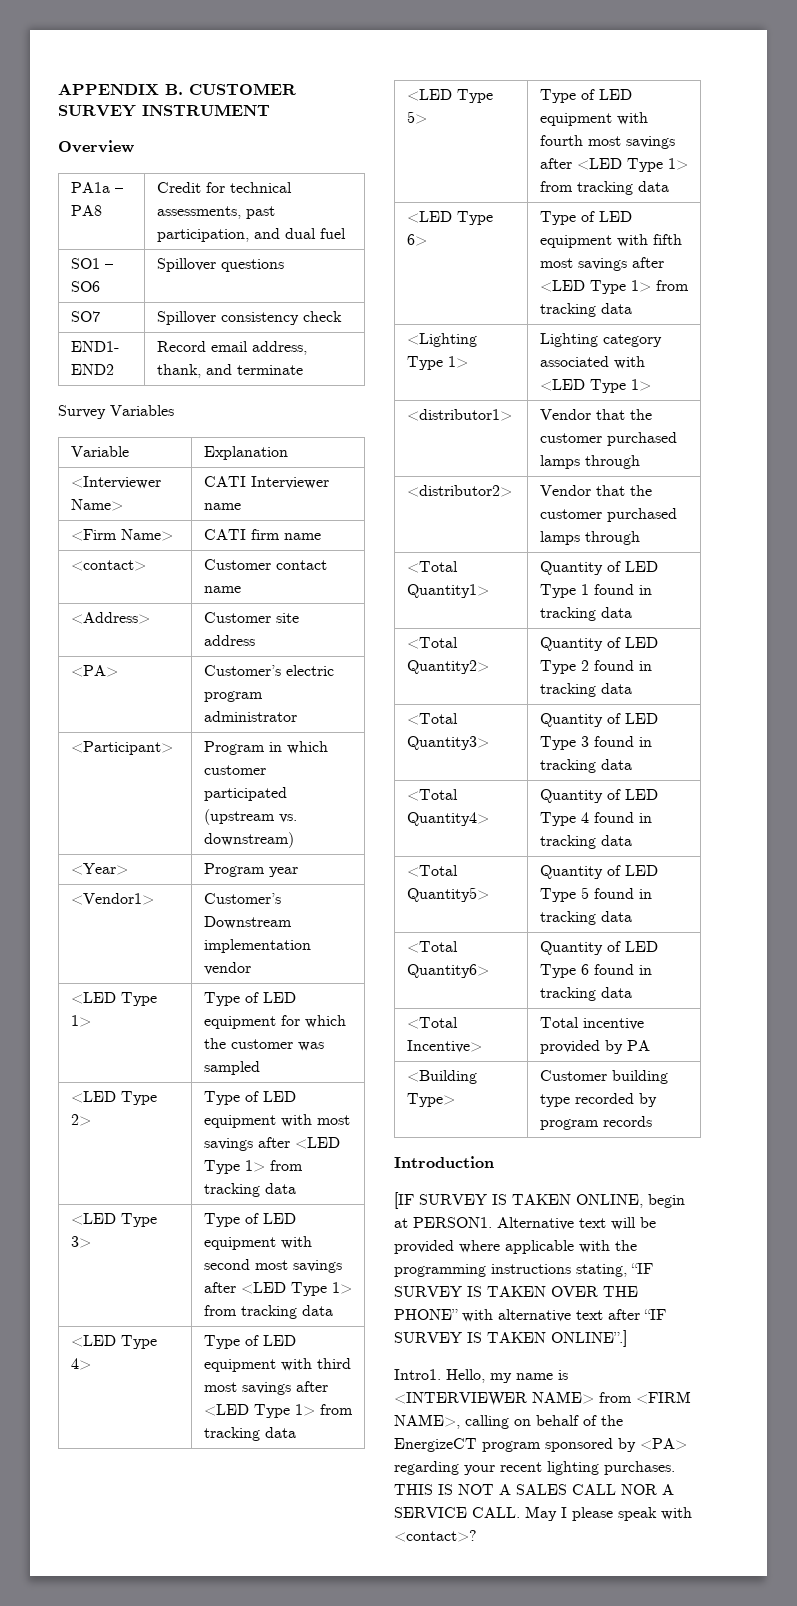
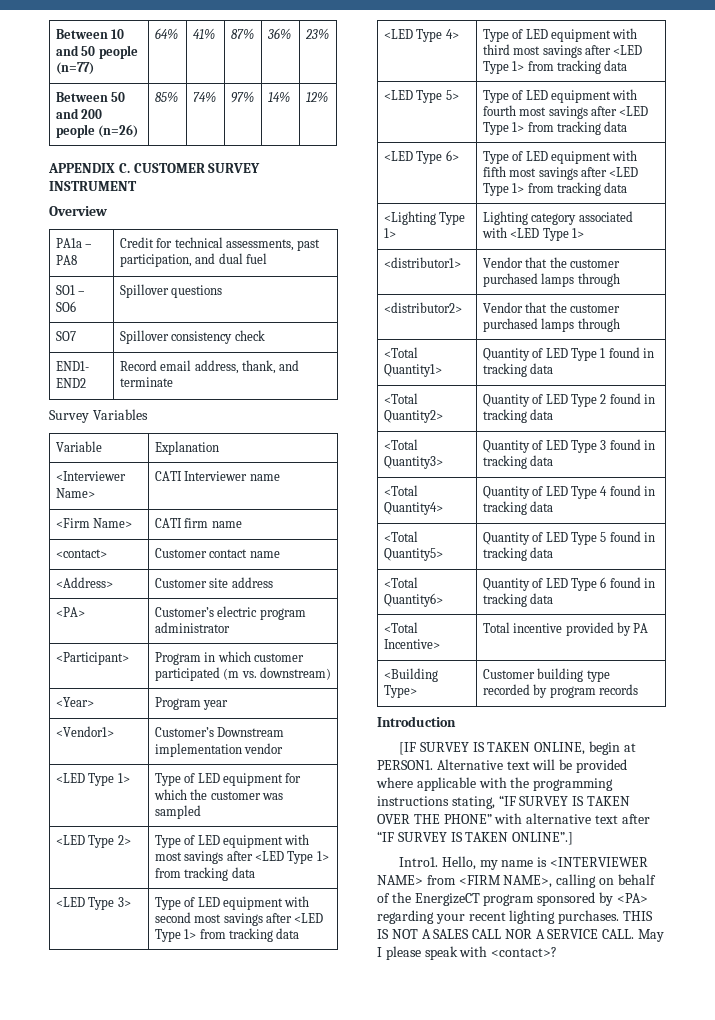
[58,84,183,95] APPENDIX B. -> [55,29,125,39] [55,45,138,59] [55,62,94,75] [154,28,178,39] [192,28,215,39] [230,28,254,39] [266,28,291,39] [304,28,329,39] [55,92,126,102] [55,108,103,119] [55,124,139,138] [154,91,178,102] [192,91,216,102] [230,91,254,103] [267,91,290,102] [305,91,328,102] [48,163,130,173] Between 10 and 50 people (n=77) | 64% | 41% | 87% | 36% | 23% // Between 50 and 200 people (n=26) | 85% | 74% | 97% | 14% | 12% // APPENDIX C.
[203,809,275,825] (upstream -> [223,668,240,680] (m

